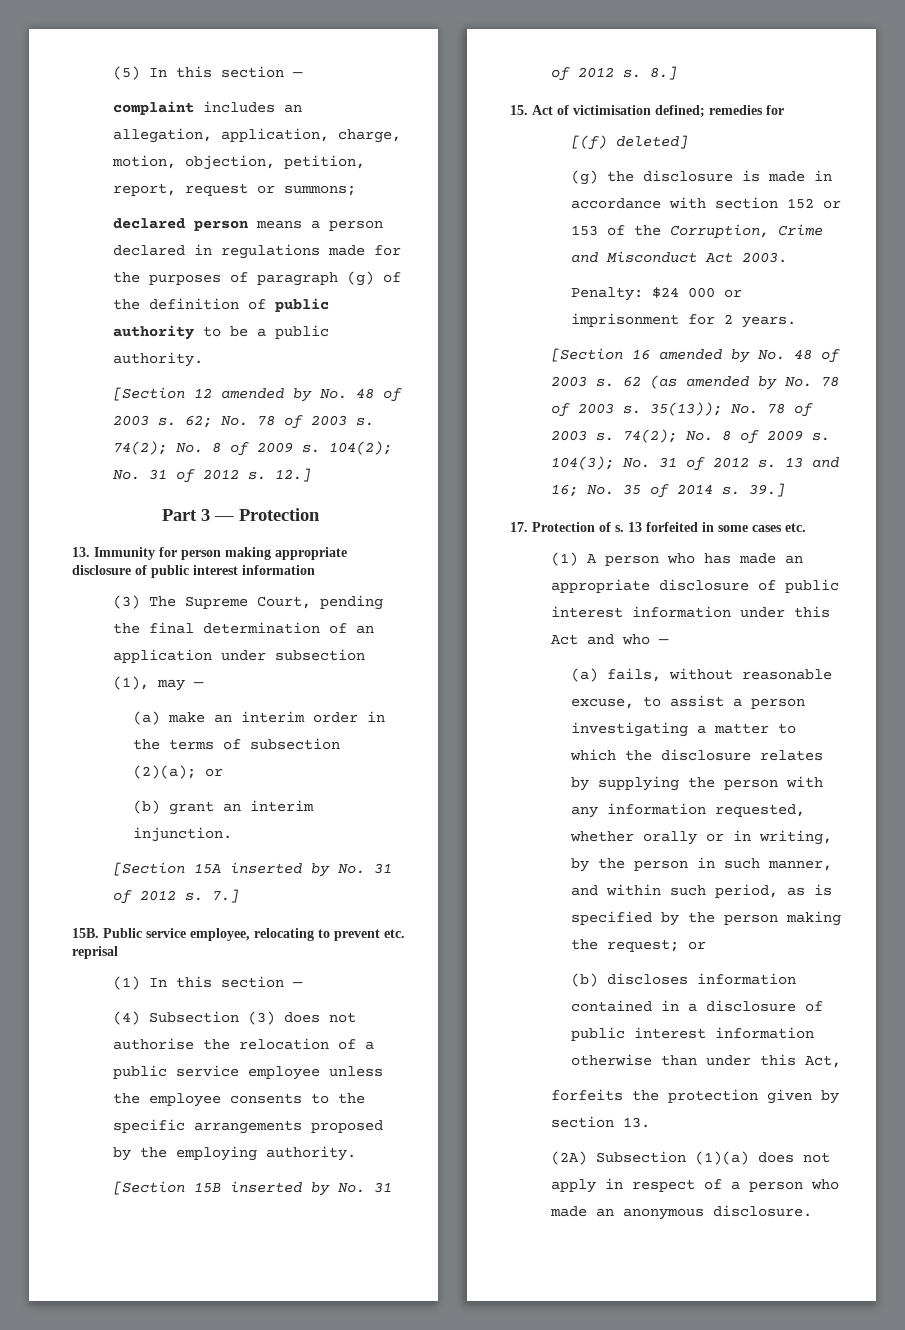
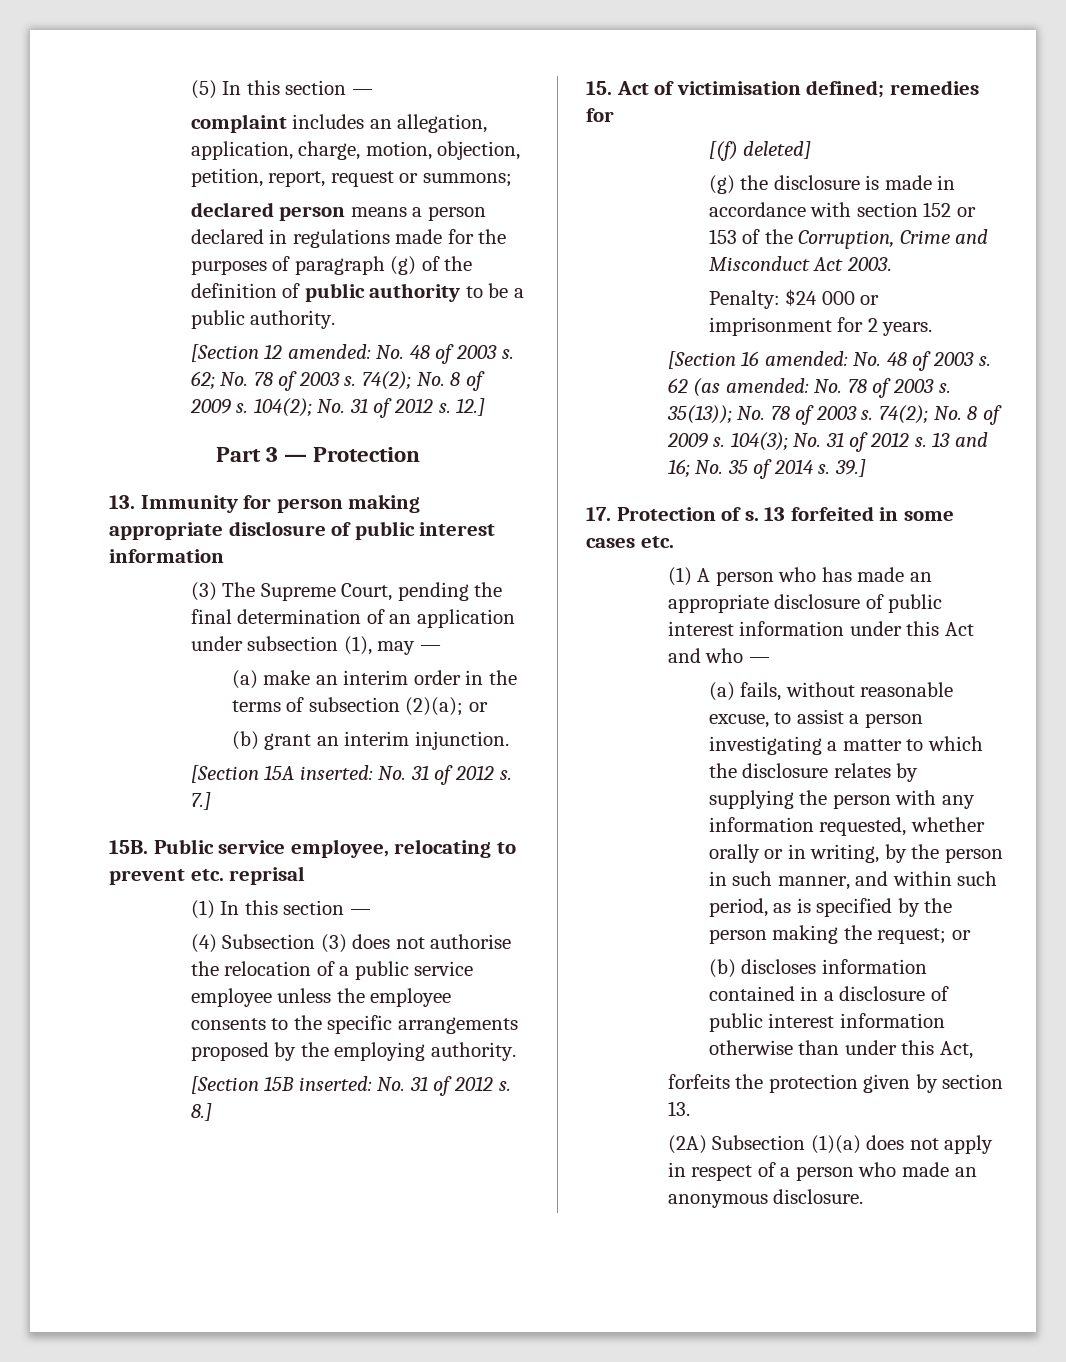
[220,388,312,402] amended by -> [287,344,371,359] amended:
[229,862,330,877] inserted by -> [299,765,373,780] inserted:
[229,1181,330,1196] inserted by -> [298,1076,372,1091] inserted:
[658,349,750,363] amended by -> [764,351,848,366] amended:
[685,376,777,390] amended by -> [725,378,809,393] amended:

